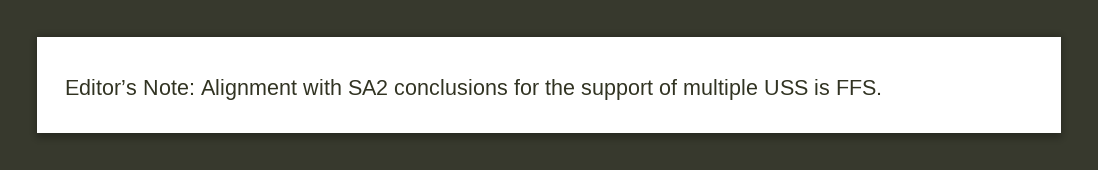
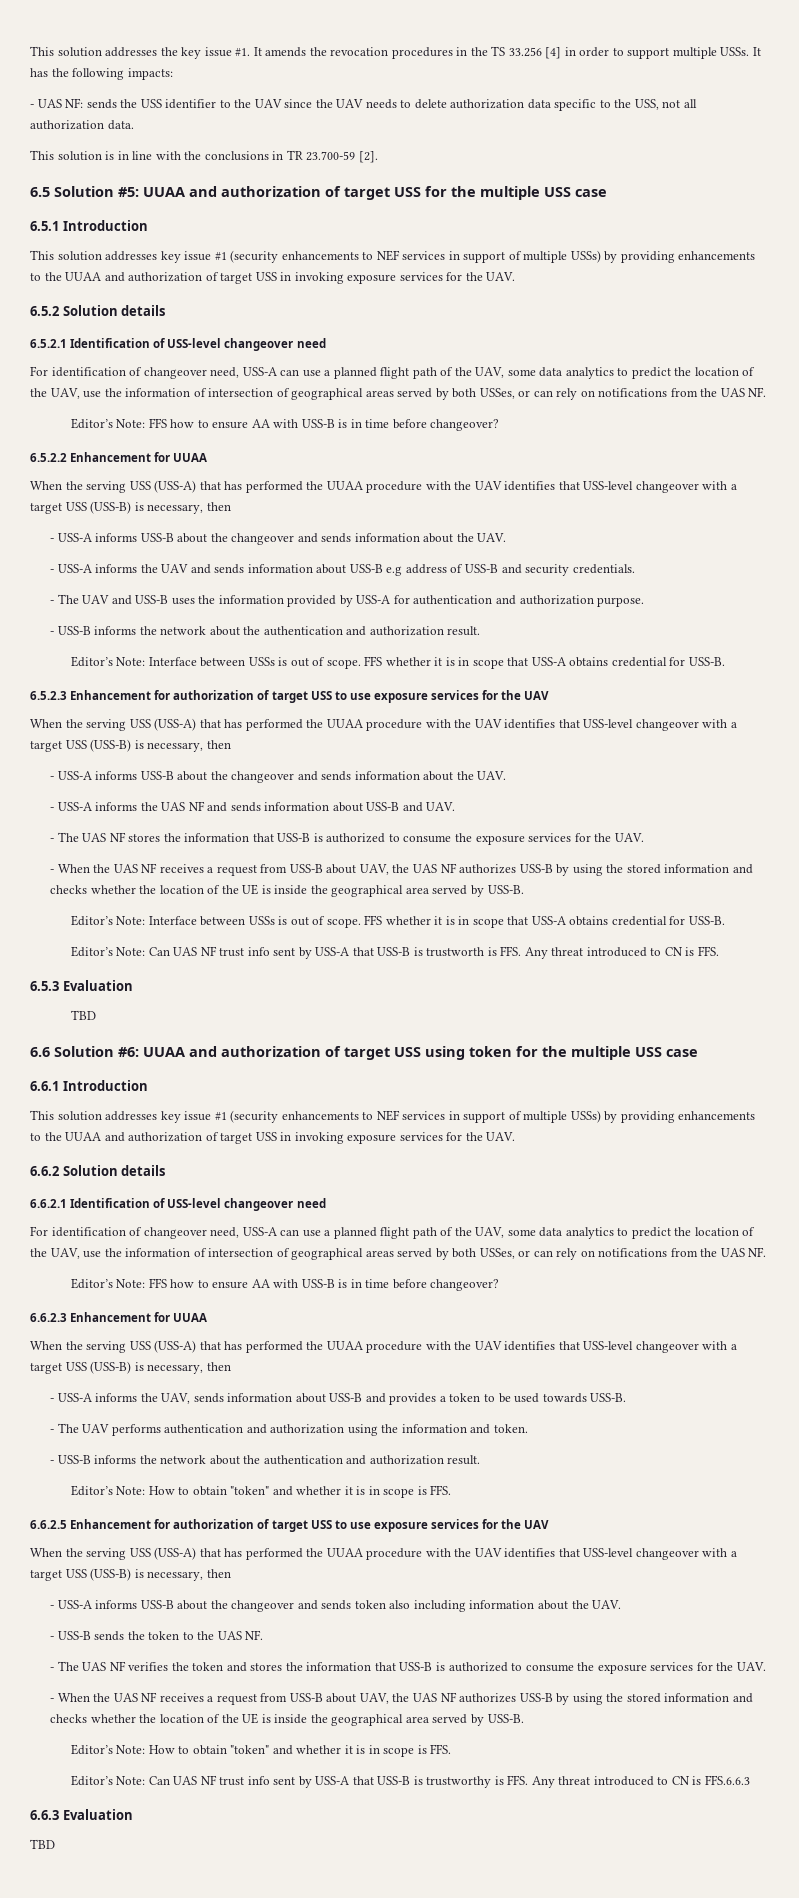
[65,79,882,100] Editor’s Note: Alignment with SA2 conclusions for the support of multiple USS is FFS. -> [30,46,761,59] [30,68,173,80] [30,98,697,111] [30,120,134,130] [30,150,378,163] [30,186,607,200] [30,220,148,231] [30,250,756,263] [30,272,516,284] [30,305,166,316] [30,338,326,351] [30,366,756,379] [30,387,767,400] [70,418,500,431] [30,452,208,462] [30,480,737,493] [30,501,231,514] [50,533,507,545] [50,564,635,576] [50,594,645,607] [50,626,481,636] [70,656,725,669] [30,690,550,703] [30,718,737,731] [30,739,231,752] [50,771,507,783] [50,801,456,812] [50,832,644,845] [50,863,753,876] [50,884,524,897] [70,915,725,928] [70,946,719,959] [30,980,133,991] [70,1010,96,1020] [30,1046,698,1060] [30,1080,148,1091] [30,1110,756,1123] [30,1132,516,1144] [30,1165,166,1176] [30,1198,326,1211] [30,1226,756,1239] [30,1247,767,1260] [70,1278,500,1291] [30,1312,208,1322] [30,1340,737,1353] [30,1361,231,1374] [50,1393,627,1405] [50,1423,528,1436] [50,1455,481,1465] [70,1485,452,1498] [30,1519,550,1532] [30,1547,737,1560] [30,1568,231,1581] [50,1600,622,1612] [50,1630,264,1641] [50,1661,766,1674] [50,1692,753,1705] [50,1713,524,1726] [70,1744,452,1757] [70,1775,750,1788] [30,1809,133,1820] [30,1839,55,1849] This solution addresses the key issue #1. It amends the revocation procedures in the TS 33.256 [4] in order to support multiple USSs. It has the following impacts: // - UAS NF: sends the USS identifier to the UAV since the UAV needs to delete authorization data specific to the USS, not all authorization data. // This solution is in line with the conclusions in TR 23.700-59 [2]. // 6.5 Solution #5: UUAA and authorization of target USS for the multiple USS case // 6.5.1 Introduction // This solution addresses key issue #1 (security enhancements to NEF services in support of multiple USSs) by providing enhancements to the UUAA and authorization of target USS in invoking exposure services for the UAV. // 6.5.2 Solution details // 6.5.2.1 Identification of USS-level changeover need // For identification of changeover need, USS-A can use a planned flight path of the UAV, some data analytics to predict the location of the UAV, use the information of intersection of geographical areas served by both USSes, or can rely on notifications from the UAS NF. // Editor’s Note: FFS how to ensure AA with USS-B is in time before changeover? // 6.5.2.2 Enhancement for UUAA // When the serving USS (USS-A) that has performed the UUAA procedure with the UAV identifies that USS-level changeover with a target USS (USS-B) is necessary, then // - USS-A informs USS-B about the changeover and sends information about the UAV. // - USS-A informs the UAV and sends information about USS-B e.g address of USS-B and security credentials. // - The UAV and USS-B uses the information provided by USS-A for authentication and authorization purpose. // - USS-B informs the network about the authentication and authorization result. // Editor’s Note: Interface between USSs is out of scope. FFS whether it is in scope that USS-A obtains credential for USS-B. // 6.5.2.3 Enhancement for authorization of target USS to use exposure services for the UAV // When the serving USS (USS-A) that has performed the UUAA procedure with the UAV identifies that USS-level changeover with a target USS (USS-B) is necessary, then // - USS-A informs USS-B about the changeover and sends information about the UAV. // - USS-A informs the UAS NF and sends information about USS-B and UAV. // - The UAS NF stores the information that USS-B is authorized to consume the exposure services for the UAV. // - When the UAS NF receives a request from USS-B about UAV, the UAS NF authorizes USS-B by using the stored information and checks whether the location of the UE is inside the geographical area served by USS-B. // Editor’s Note: Interface between USSs is out of scope. FFS whether it is in scope that USS-A obtains credential for USS-B. // Editor’s Note: Can UAS NF trust info sent by USS-A that USS-B is trustworth is FFS. Any threat introduced to CN is FFS. // 6.5.3 Evaluation // TBD // 6.6 Solution #6: UUAA and authorization of target USS using token for the multiple USS case // 6.6.1 Introduction // This solution addresses key issue #1 (security enhancements to NEF services in support of multiple USSs) by providing enhancements to the UUAA and authorization of target USS in invoking exposure services for the UAV. // 6.6.2 Solution details // 6.6.2.1 Identification of USS-level changeover need // For identification of changeover need, USS-A can use a planned flight path of the UAV, some data analytics to predict the location of the UAV, use the information of intersection of geographical areas served by both USSes, or can rely on notifications from the UAS NF. // Editor’s Note: FFS how to ensure AA with USS-B is in time before changeover? // 6.6.2.3 Enhancement for UUAA // When the serving USS (USS-A) that has performed the UUAA procedure with the UAV identifies that USS-level changeover with a target USS (USS-B) is necessary, then // - USS-A informs the UAV, sends information about USS-B and provides a token to be used towards USS-B. // - The UAV performs authentication and authorization using the information and token. // - USS-B informs the network about the authentication and authorization result. // Editor’s Note: How to obtain "token" and whether it is in scope is FFS. // 6.6.2.5 Enhancement for authorization of target USS to use exposure services for the UAV // When the serving USS (USS-A) that has performed the UUAA procedure with the UAV identifies that USS-level changeover with a target USS (USS-B) is necessary, then // - USS-A informs USS-B about the changeover and sends token also including information about the UAV. // - USS-B sends the token to the UAS NF. // - The UAS NF verifies the token and stores the information that USS-B is authorized to consume the exposure services for the UAV. // - When the UAS NF receives a request from USS-B about UAV, the UAS NF authorizes USS-B by using the stored information and checks whether the location of the UE is inside the geographical area served by USS-B. // Editor’s Note: How to obtain "token" and whether it is in scope is FFS. // Editor’s Note: Can UAS NF trust info sent by USS-A that USS-B is trustworthy is FFS. Any threat introduced to CN is FFS.6.6.3 // 6.6.3 Evaluation // TBD

